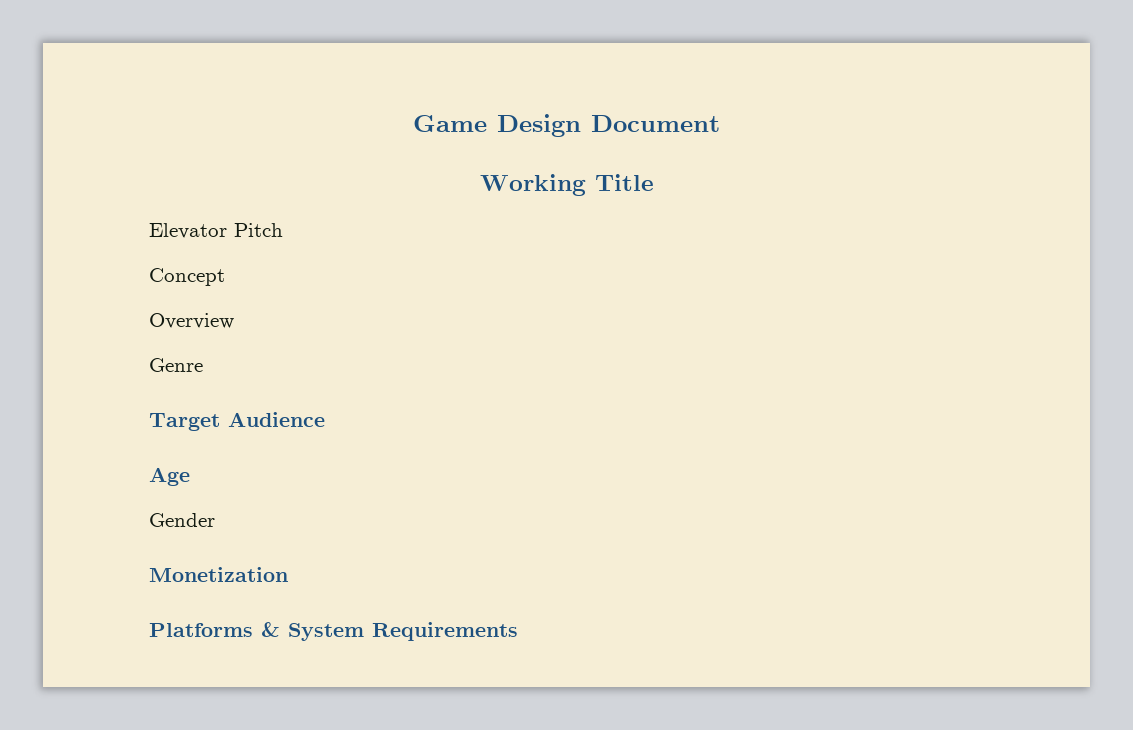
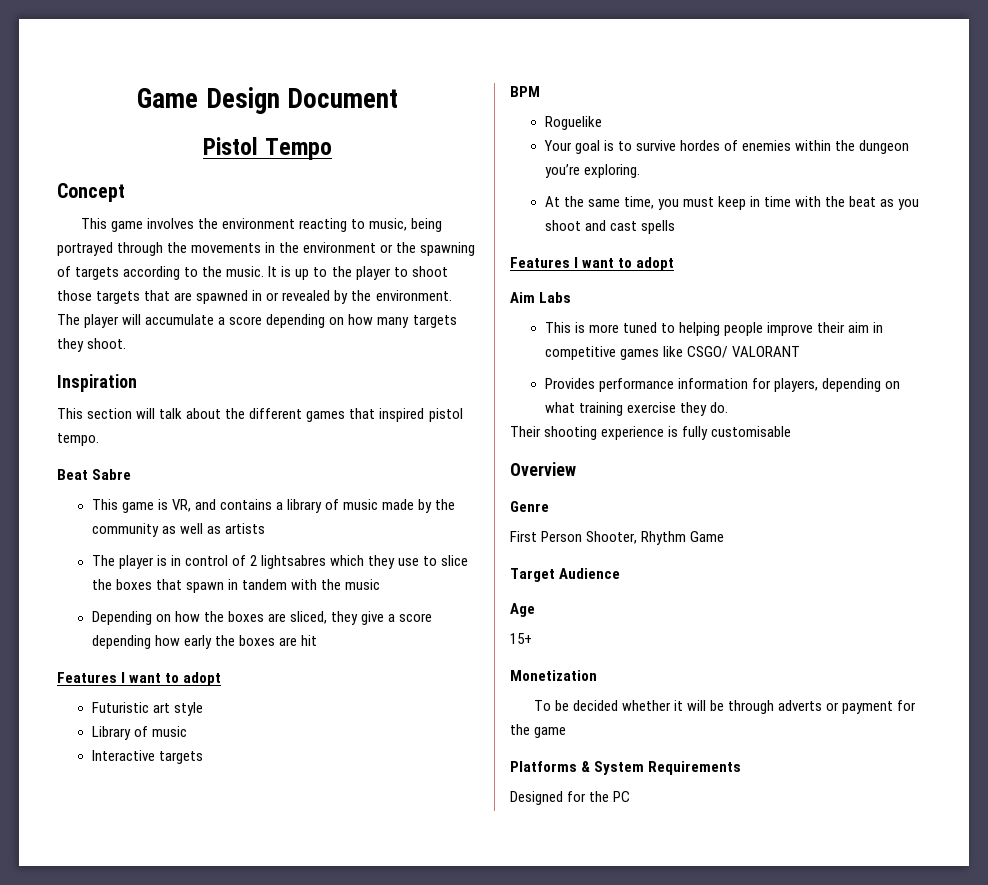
[479,174,654,196] [149,223,283,239] [149,268,225,286] [149,313,234,329] [149,358,203,372] Working Title // Elevator Pitch // Concept // Overview // Genre -> [203,137,332,160] [57,183,125,202] [80,218,443,232] [57,242,476,256] [57,266,448,280] [57,290,452,304] [57,314,457,328] [57,338,127,352] [57,374,137,392] [57,408,463,422] [57,433,99,446] [57,469,132,480] [91,499,456,513] [91,523,265,537] [91,555,469,569] [91,579,380,593] [91,611,433,625] [91,635,317,649] [57,672,222,686] [91,702,203,716] [91,726,187,740] [91,750,203,764] [510,86,540,97] [544,116,602,130] [543,140,910,154] [544,164,640,178] [544,196,920,210] [544,220,675,234] [510,257,675,271] [510,292,572,303] [544,322,884,336] [544,346,800,360] [544,378,900,392] [544,402,728,416] [510,426,792,440] [510,462,576,476] [510,501,549,512] [510,531,725,545] Pistol Tempo // Concept // This game involves the environment reacting to music, being portrayed through the movements in the environment or the spawning of targets according to the music. It is up to the player to shoot those targets that are spawned in or revealed by the environment. The player will accumulate a score depending on how many targets they shoot. // Inspiration // This section will talk about the different games that inspired pistol tempo. // Beat Sabre // This game is VR, and contains a library of music made by the community as well as artists // The player is in control of 2 lightsabres which they use to slice the boxes that spawn in tandem with the music // Depending on how the boxes are sliced, they give a score depending how early the boxes are hit // Features I want to adopt // Futuristic art style // Library of music // Interactive targets // BPM // Roguelike // Your goal is to survive hordes of enemies within the dungeon you’re exploring. // At the same time, you must keep in time with the beat as you shoot and cast spells // Features I want to adopt // Aim Labs // This is more tuned to helping people improve their aim in competitive games like CSGO/ VALORANT // Provides performance information for players, depending on what training exercise they do. // Their shooting experience is fully customisable // Overview // Genre // First Person Shooter, Rhythm Game
[149,513,215,527] Gender -> [510,633,532,644] 15+
(288, 574) none -> [533,700,917,714] [510,724,567,738] // To be decided whether it will be through adverts or payment for the game
(518, 631) none -> [510,791,631,805] // Designed for the PC

